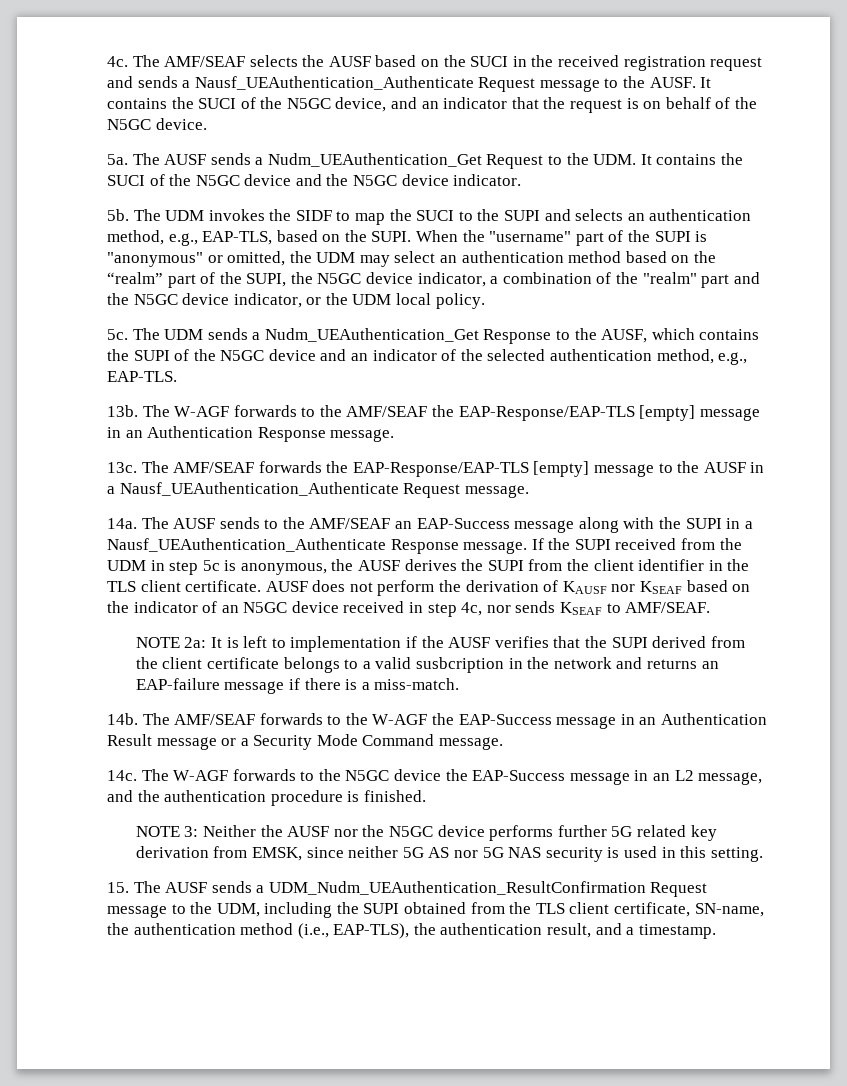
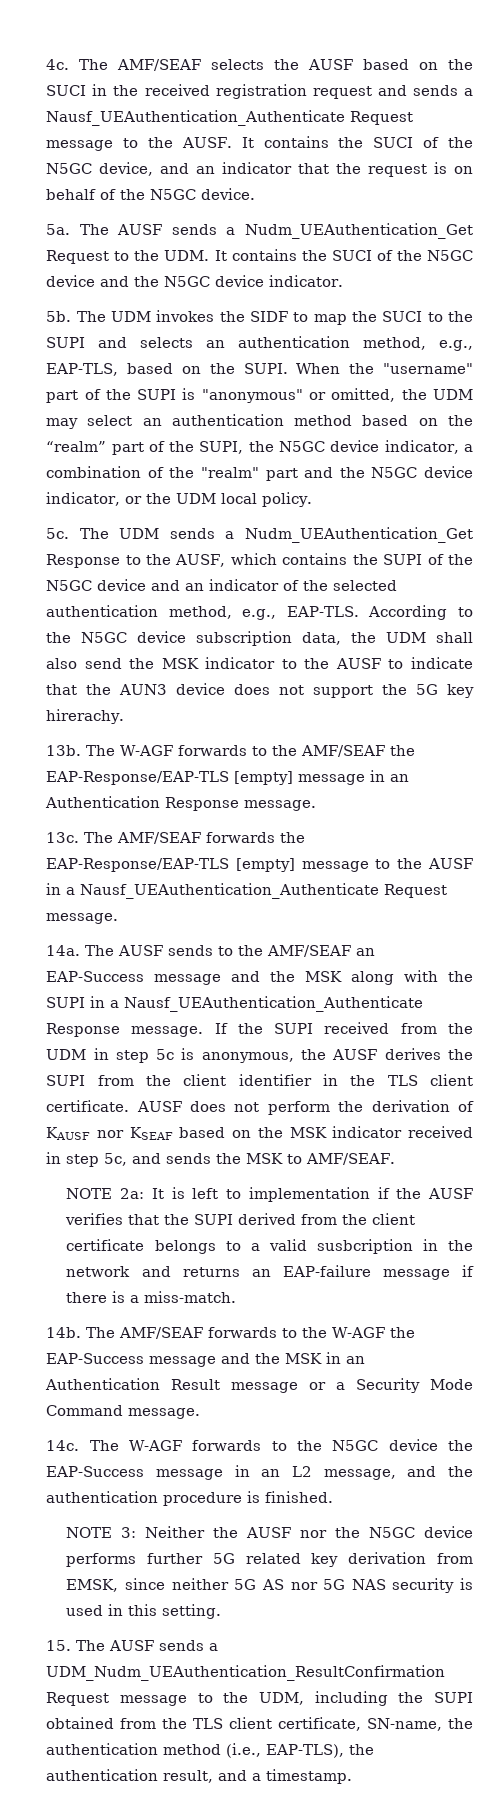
(177, 376) none -> [368,605,474,620] [46,631,473,646] [46,657,473,669] [46,683,474,698] [46,709,125,724] According to the N5GC device subscription data, the UDM shall also send the MSK indicator to the AUSF to indicate that the AUN3 device does not support the 5G key hirerachy.
(575, 526) none -> [231,971,343,982] and the MSK
[133,601,603,617] indicator of an N5GC device received in step 4c, nor sends KSEAF -> [289,1126,473,1138] [46,1152,284,1167] MSK indicator received in step 5c, and sends the MSK
(617, 722) none -> [221,1353,323,1364] and the MSK

